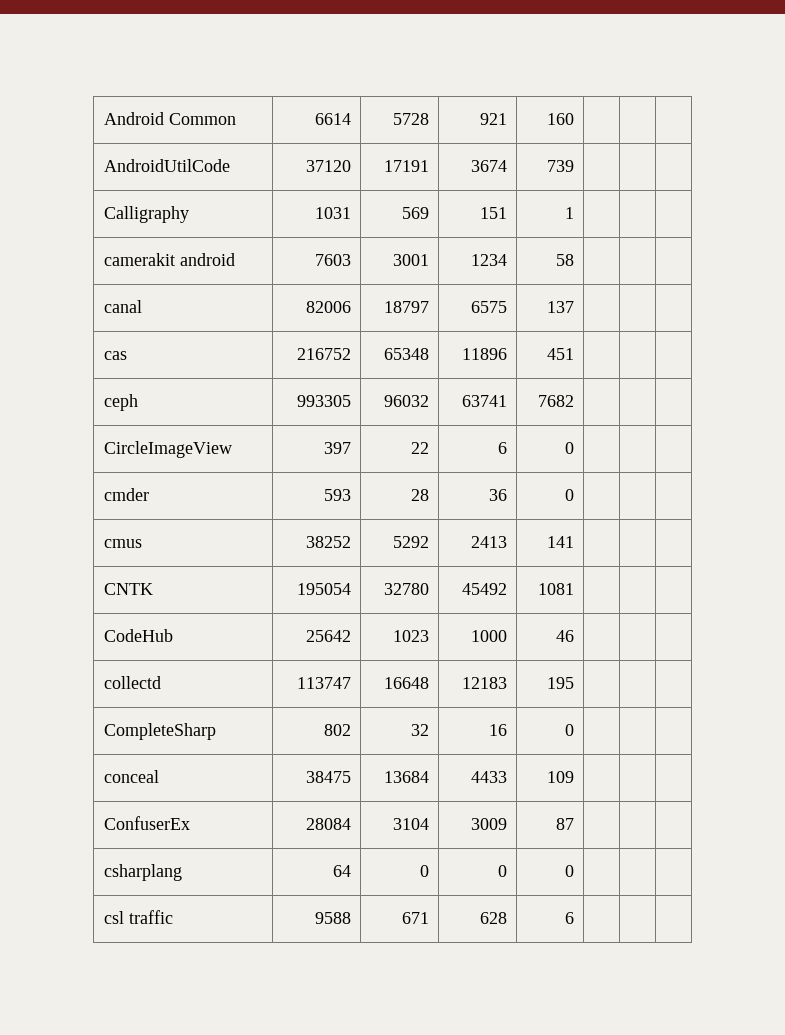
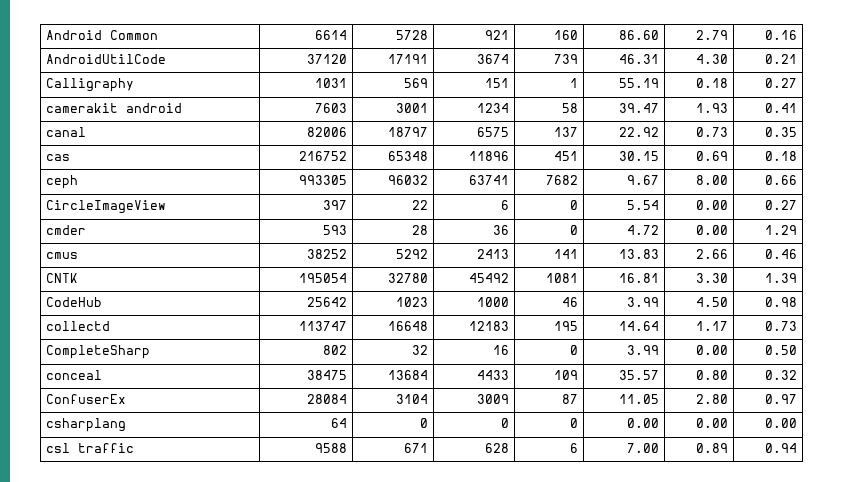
(574, 119) | | -> [618,30,659,40] [695,30,728,40] [764,30,797,40] 86.60 | 2.79 | 0.16
(574, 166) | | -> [618,54,659,64] [695,54,728,64] [764,54,797,64] 46.31 | 4.30 | 0.21
(574, 213) | | -> [618,78,659,88] [695,78,728,88] [764,78,797,88] 55.19 | 0.18 | 0.27
(574, 260) | | -> [618,103,659,113] [695,103,728,113] [764,103,797,113] 39.47 | 1.93 | 0.41
(574, 307) | | -> [618,127,659,137] [695,127,728,137] [764,127,797,137] 22.92 | 0.73 | 0.35
(574, 354) | | -> [618,151,659,161] [695,151,728,161] [764,151,797,161] 30.15 | 0.69 | 0.18
(574, 401) | | -> [626,175,659,185] [695,175,728,185] [764,175,797,185] 9.67 | 8.00 | 0.66
(574, 448) | | -> [626,200,659,210] [695,200,728,210] [764,200,797,210] 5.54 | 0.00 | 0.27
(574, 495) | | -> [626,225,659,235] [695,225,728,235] [764,225,797,235] 4.72 | 0.00 | 1.29
(574, 542) | | -> [618,249,659,259] [695,249,728,259] [764,249,797,259] 13.83 | 2.66 | 0.46
(574, 589) | | -> [618,273,659,283] [695,273,728,283] [764,273,797,283] 16.81 | 3.30 | 1.39
(574, 636) | | -> [626,297,659,307] [695,297,728,307] [764,297,797,307] 3.99 | 4.50 | 0.98
(574, 683) | | -> [618,321,659,331] [695,321,728,331] [764,321,797,331] 14.64 | 1.17 | 0.73
(574, 730) | | -> [626,345,659,355] [695,345,728,355] [764,345,797,355] 3.99 | 0.00 | 0.50
(574, 777) | | -> [618,370,659,380] [695,370,728,380] [764,370,797,380] 35.57 | 0.80 | 0.32
(574, 824) | | -> [618,394,659,404] [695,394,728,404] [764,394,797,404] 11.05 | 2.80 | 0.97
(574, 871) | | -> [626,418,659,428] [695,418,728,428] [764,418,797,428] 0.00 | 0.00 | 0.00
(574, 918) | | -> [626,443,659,453] [695,443,728,453] [764,443,797,453] 7.00 | 0.89 | 0.94

